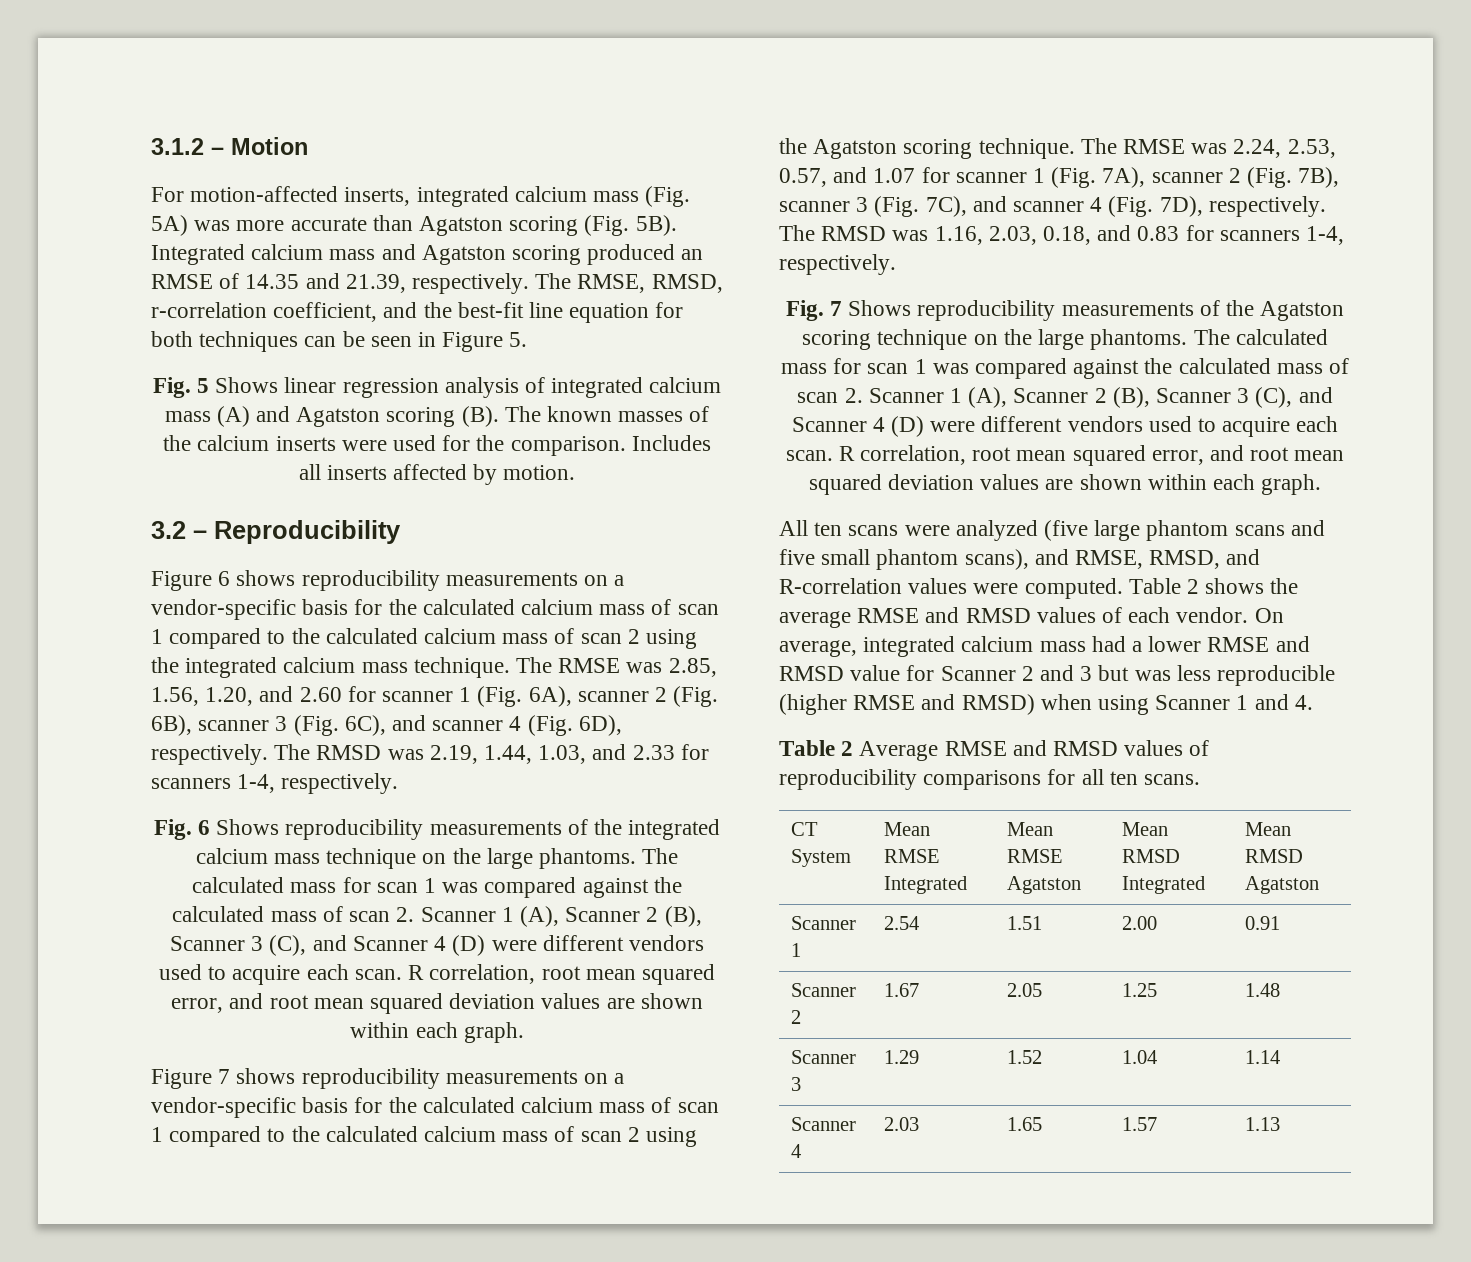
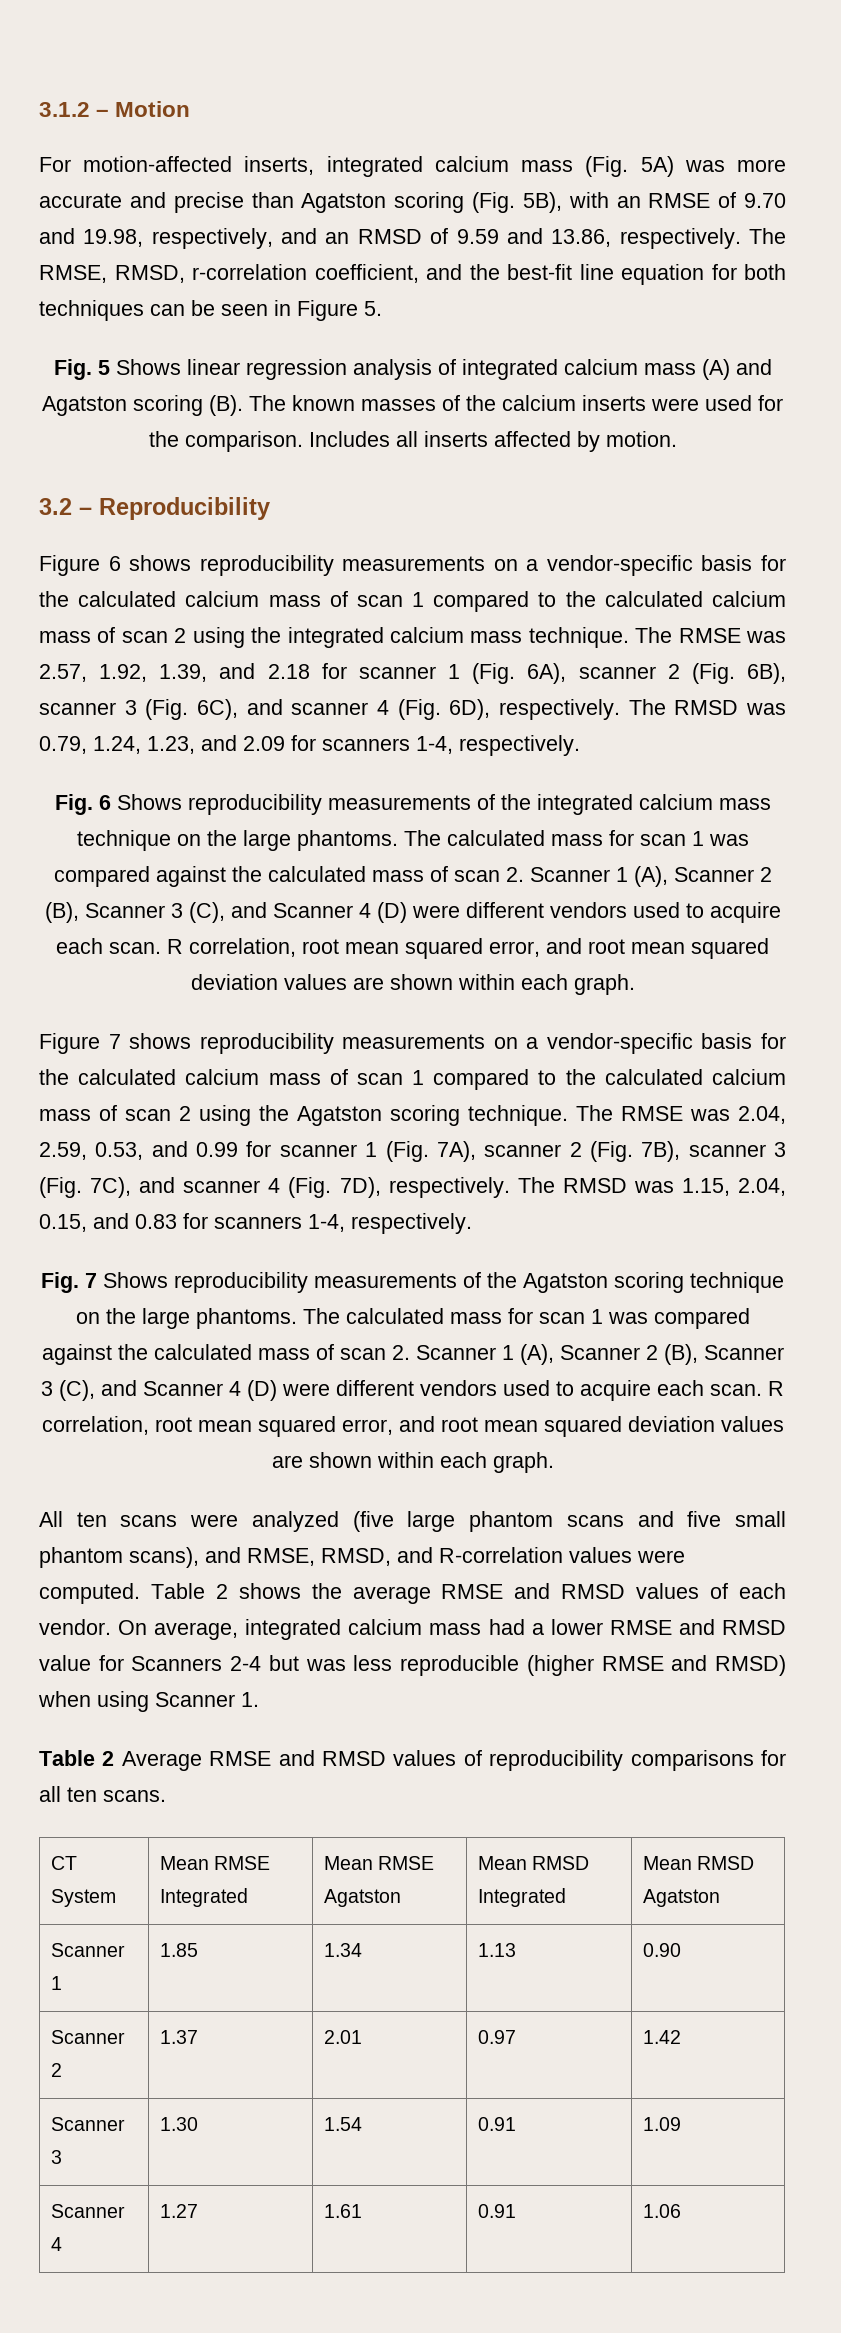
(367, 224) none -> [129,192,244,213] and precise
[635,215,677,236] [151,244,704,265] [151,273,406,293] 5B). Integrated calcium mass and Agatston scoring produced an RMSE of 14.35 and 21.39, -> [522,192,787,213] [39,228,612,249] 5B), with an RMSE of 9.70 and 19.98, respectively, and an RMSD of 9.59 and 13.86,
[668,658,717,677] [151,686,342,706] 2.85, 1.56, 1.20, and 2.60 -> [39,663,310,682] 2.57, 1.92, 1.39, and 2.18
[429,744,675,764] 2.19, 1.44, 1.03, and 2.33 -> [39,735,285,754] 0.79, 1.24, 1.23, and 2.09
[1233,139,1336,158] [779,167,916,187] 2.24, 2.53, 0.57, and 1.07 -> [738,1106,786,1124] [39,1141,239,1160] 2.04, 2.59, 0.53, and 0.99
[934,226,1092,245] 1.16, 2.03, 0.18, -> [681,1178,787,1196] [39,1214,87,1232] 1.15, 2.04, 0.15,
[940,665,1093,681] Scanner 2 and 3 -> [131,1656,262,1671] Scanners 2-4
[1236,694,1313,710] 1 and 4. -> [241,1692,259,1707] 1.
[883,916,919,930] [1006,916,1042,930] [1121,916,1157,930] [1244,916,1280,930] [790,983,856,997] [790,1010,801,1024] [883,983,919,997] [1006,983,1042,997] [1121,983,1157,997] [1244,983,1280,997] [790,1050,856,1064] [790,1077,801,1091] [883,1050,919,1064] [1006,1050,1042,1064] [1121,1050,1157,1064] [1244,1050,1280,1064] [790,1117,856,1131] [790,1144,801,1158] [883,1117,919,1131] [1006,1117,1042,1131] [1121,1117,1157,1131] [1244,1117,1280,1131] 2.54 | 1.51 | 2.00 | 0.91 // Scanner 2 | 1.67 | 2.05 | 1.25 | 1.48 // Scanner 3 | 1.29 | 1.52 | 1.04 | 1.14 // Scanner 4 | 2.03 | 1.65 | 1.57 | 1.13 -> [160,1943,199,1957] [324,1943,363,1957] [478,1943,517,1957] [643,1943,682,1957] [51,2030,126,2044] [51,2063,63,2077] [160,2030,199,2044] [324,2030,363,2044] [478,2030,517,2044] [643,2030,682,2044] [51,2117,126,2131] [51,2150,63,2164] [160,2117,199,2131] [324,2117,363,2131] [478,2117,517,2131] [643,2117,682,2131] [51,2204,126,2218] [51,2237,63,2251] [160,2204,199,2218] [324,2204,363,2218] [478,2204,517,2218] [643,2204,682,2218] 1.85 | 1.34 | 1.13 | 0.90 // Scanner 2 | 1.37 | 2.01 | 0.97 | 1.42 // Scanner 3 | 1.30 | 1.54 | 0.91 | 1.09 // Scanner 4 | 1.27 | 1.61 | 0.91 | 1.06

